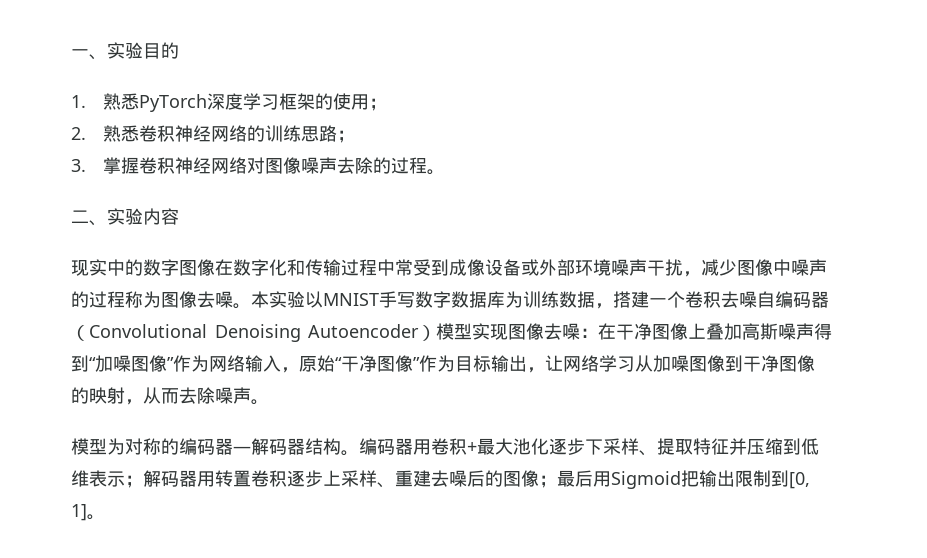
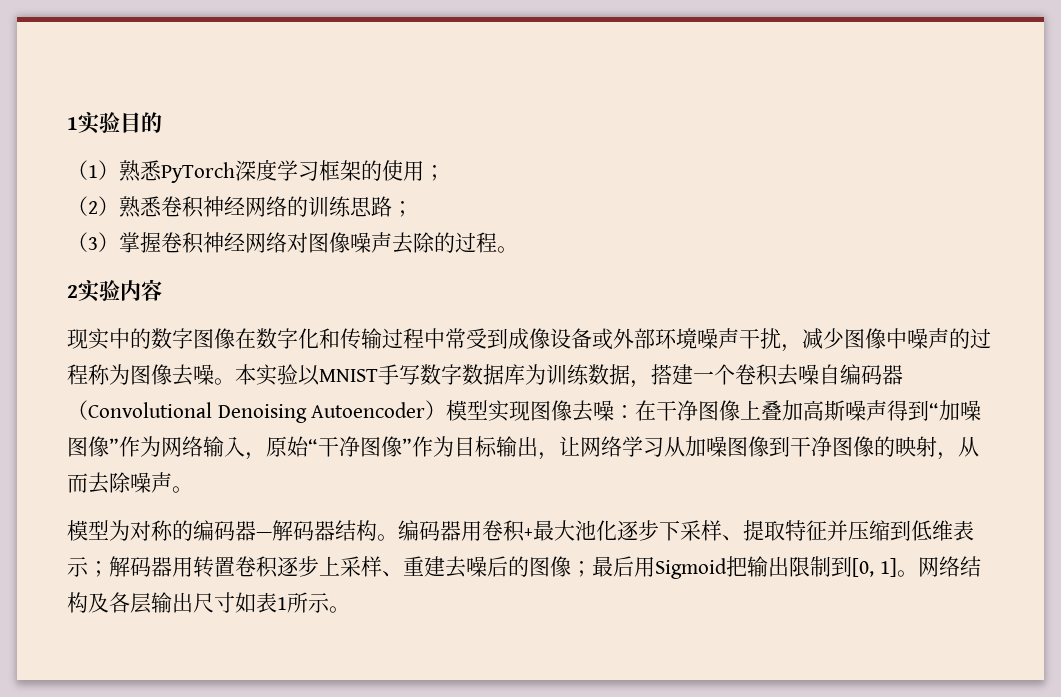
[71,49,107,60] 一、 -> [67,117,78,130] 1
[71,95,86,108] 1. -> [67,160,119,180] （1）
[71,127,86,140] 2. -> [67,196,119,216] （2）
[71,159,86,172] 3. -> [67,232,119,252] （3）
[71,210,107,226] 二、 -> [67,285,78,298] 2
(105, 517) none -> [917,556,981,577] [67,592,350,614] 网络结构及各层输出尺寸如表1所示。

